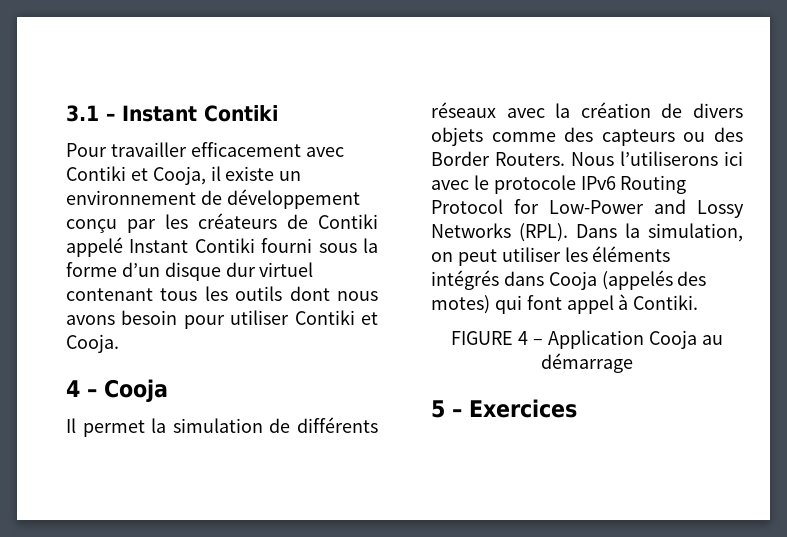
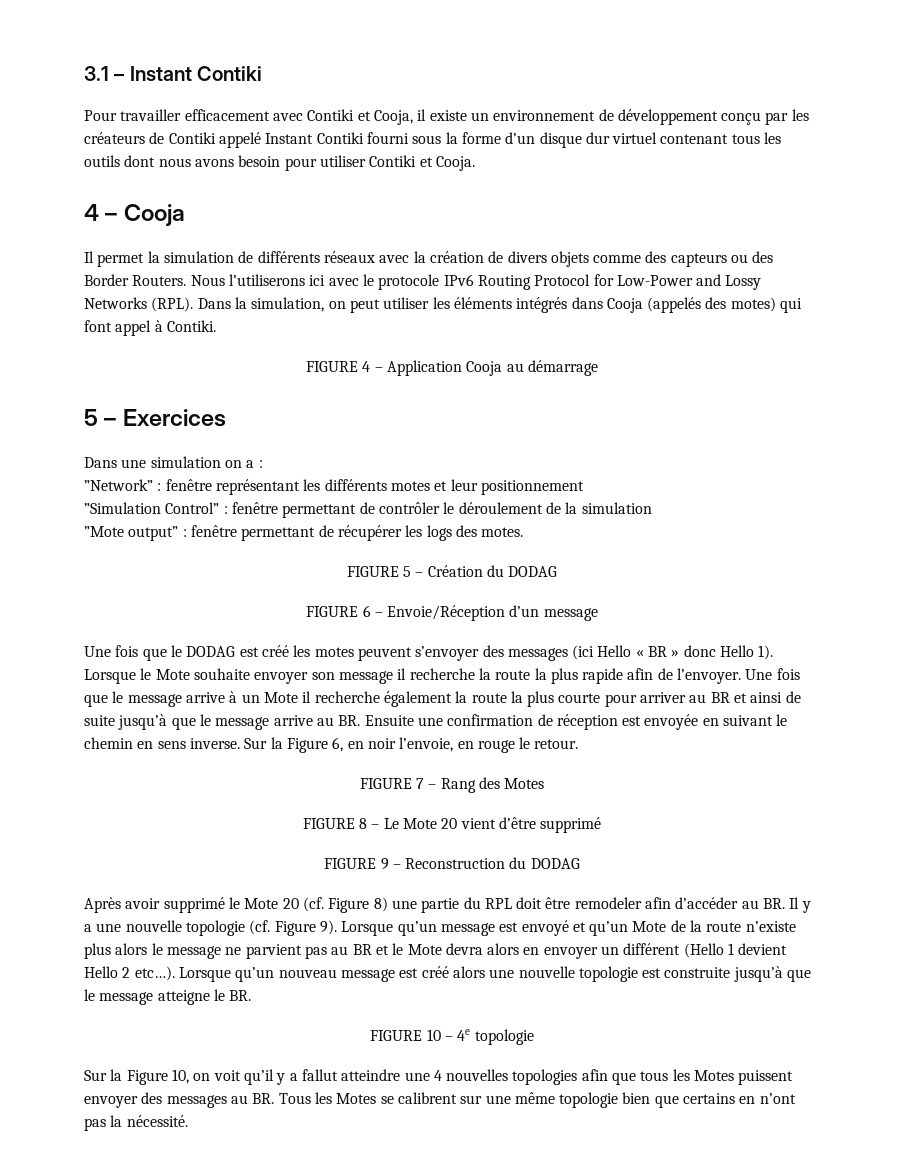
(577, 408) none -> [84,456,263,468] [84,479,584,495] [84,502,652,518] [84,525,524,541] [346,565,558,577] [306,605,598,621] [84,645,774,661] [84,668,800,684] [84,691,801,707] [84,714,788,730] [84,737,579,753] [359,777,545,793] [302,817,602,833] [324,857,580,870] [84,897,811,913] [84,920,796,936] [84,943,788,959] [84,966,812,982] [84,989,252,1005] [370,1029,534,1045] [84,1069,794,1085] [84,1092,796,1108] [84,1115,188,1131] // Dans une simulation on a : // ”Network” : fenêtre représentant les différents motes et leur positionnement // ”Simulation Control” : fenêtre permettant de contrôler le déroulement de la simulation // ”Mote output” : fenêtre permettant de récupérer les logs des motes. // FIGURE 5 – Création du DODAG // FIGURE 6 – Envoie/Réception d’un message // Une fois que le DODAG est créé les motes peuvent s’envoyer des messages (ici Hello « BR » donc Hello 1). Lorsque le Mote souhaite envoyer son message il recherche la route la plus rapide afin de l’envoyer. Une fois que le message arrive à un Mote il recherche également la route la plus courte pour arriver au BR et ainsi de suite jusqu’à que le message arrive au BR. Ensuite une confirmation de réception est envoyée en suivant le chemin en sens inverse. Sur la Figure 6, en noir l’envoie, en rouge le retour. // FIGURE 7 – Rang des Motes // FIGURE 8 – Le Mote 20 vient d’être supprimé // FIGURE 9 – Reconstruction du DODAG // Après avoir supprimé le Mote 20 (cf. Figure 8) une partie du RPL doit être remodeler afin d’accéder au BR. Il y a une nouvelle topologie (cf. Figure 9). Lorsque qu’un message est envoyé et qu’un Mote de la route n’existe plus alors le message ne parvient pas au BR et le Mote devra alors en envoyer un différent (Hello 1 devient Hello 2 etc…). Lorsque qu’un nouveau message est créé alors une nouvelle topologie est construite jusqu’à que le message atteigne le BR. // FIGURE 10 – 4e topologie // Sur la Figure 10, on voit qu’il y a fallut atteindre une 4 nouvelles topologies afin que tous les Motes puissent envoyer des messages au BR. Tous les Motes se calibrent sur une même topologie bien que certains en n’ont pas la nécessité.

